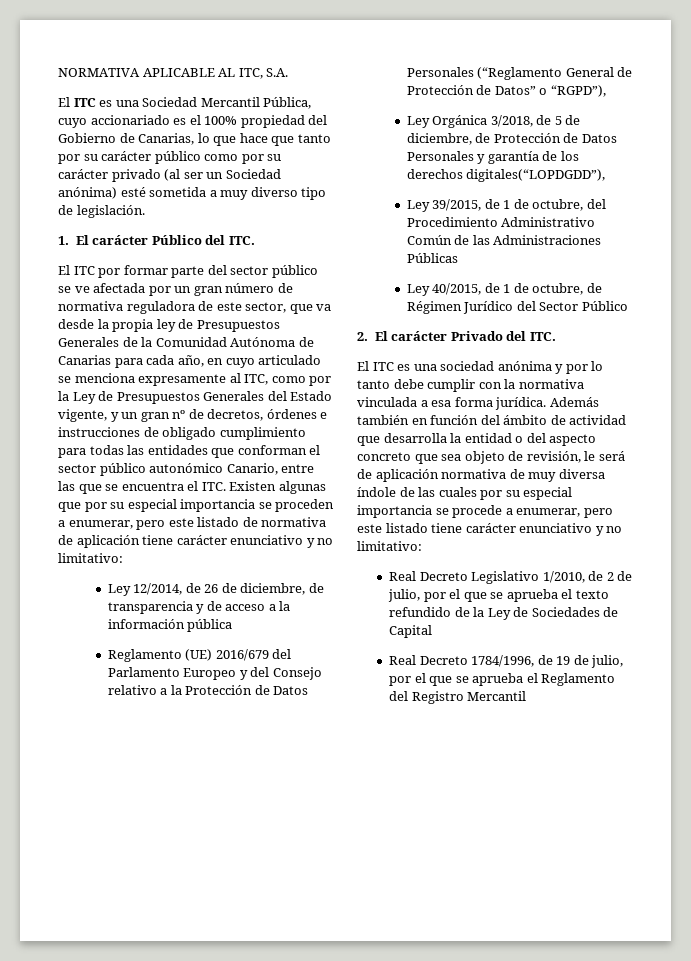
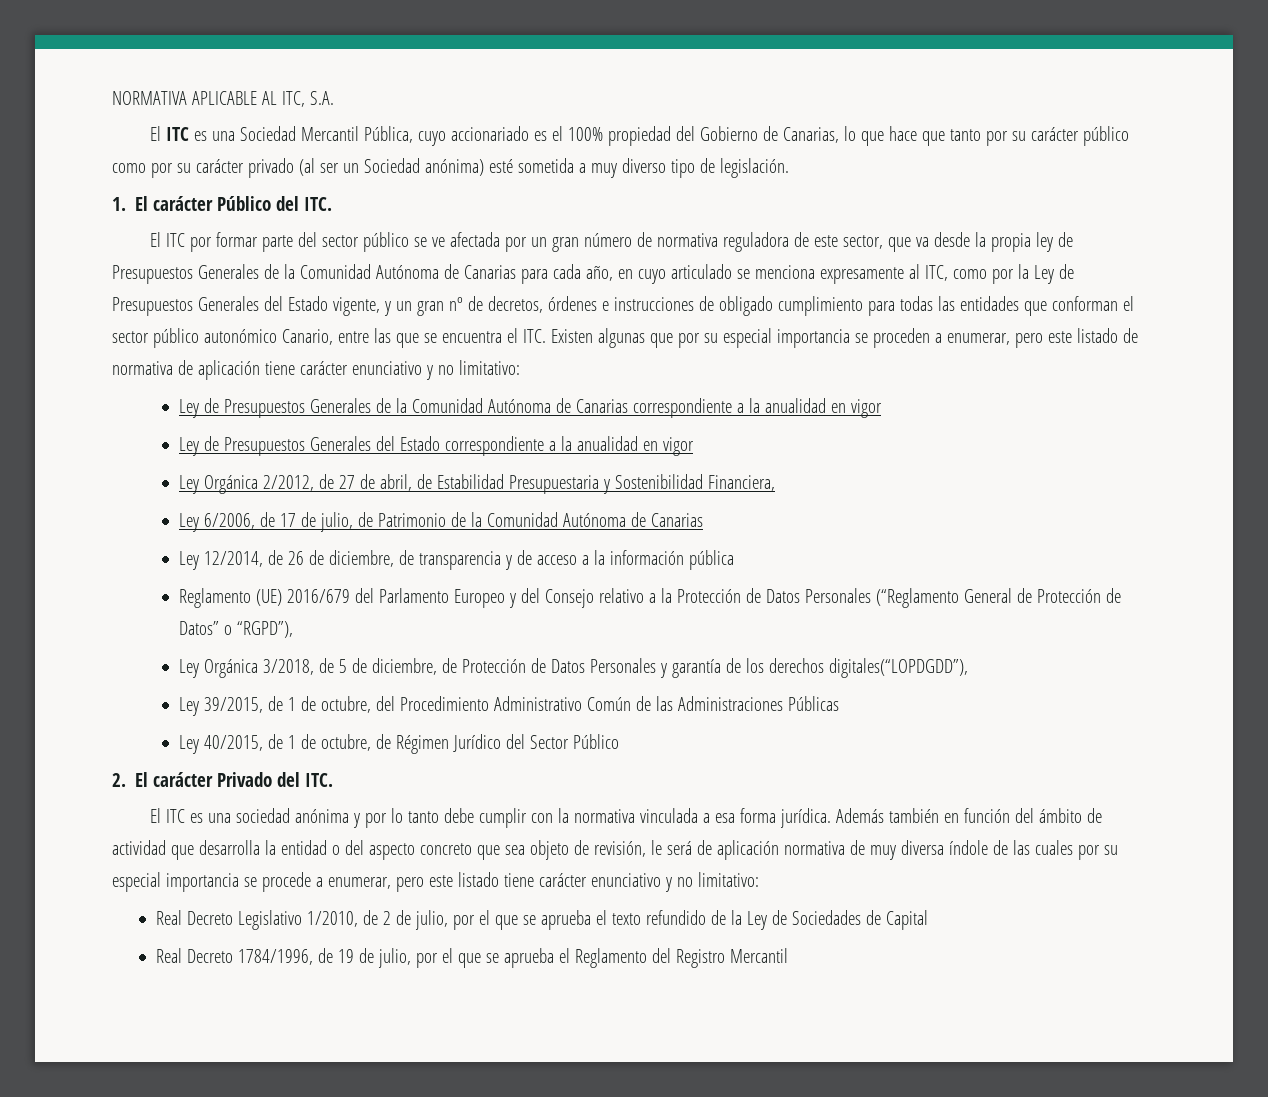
(123, 558) none -> [179,398,883,418] [179,436,695,456] [179,474,776,494] [179,512,704,532] // Ley de Presupuestos Generales de la Comunidad Autónoma de Canarias correspondiente a la anualidad en vigor // Ley de Presupuestos Generales del Estado correspondiente a la anualidad en vigor // Ley Orgánica 2/2012, de 27 de abril, de Estabilidad Presupuestaria y Sostenibilidad Financiera, // Ley 6/2006, de 17 de julio, de Patrimonio de la Comunidad Autónoma de Canarias

